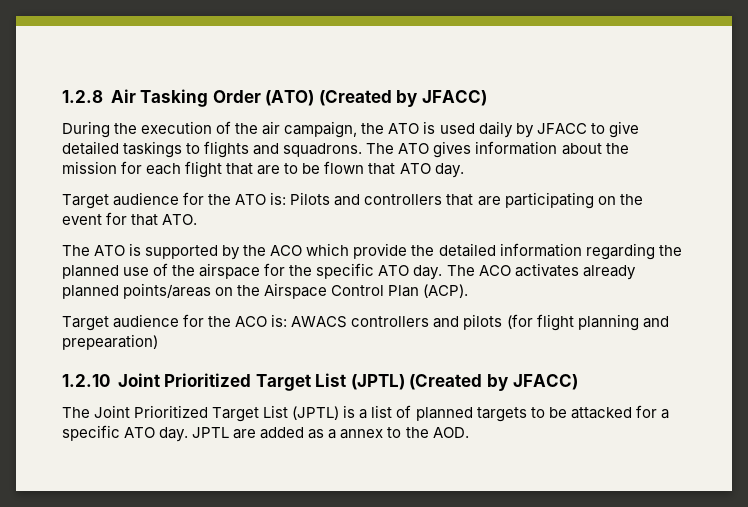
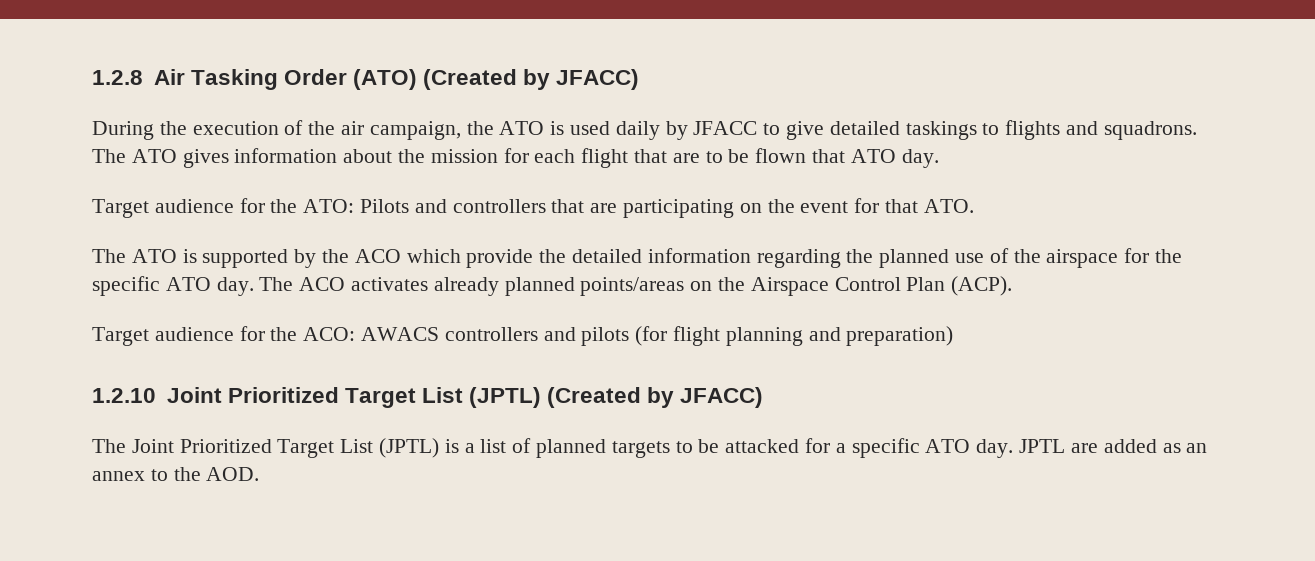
[235,192,287,205] ATO is: -> [303,199,355,213] ATO:
[235,314,288,327] ACO is: -> [303,327,356,341] ACO:
[62,334,158,350] prepearation) -> [846,326,954,346] preparation)
[328,429,337,439] a -> [1186,443,1208,453] an

